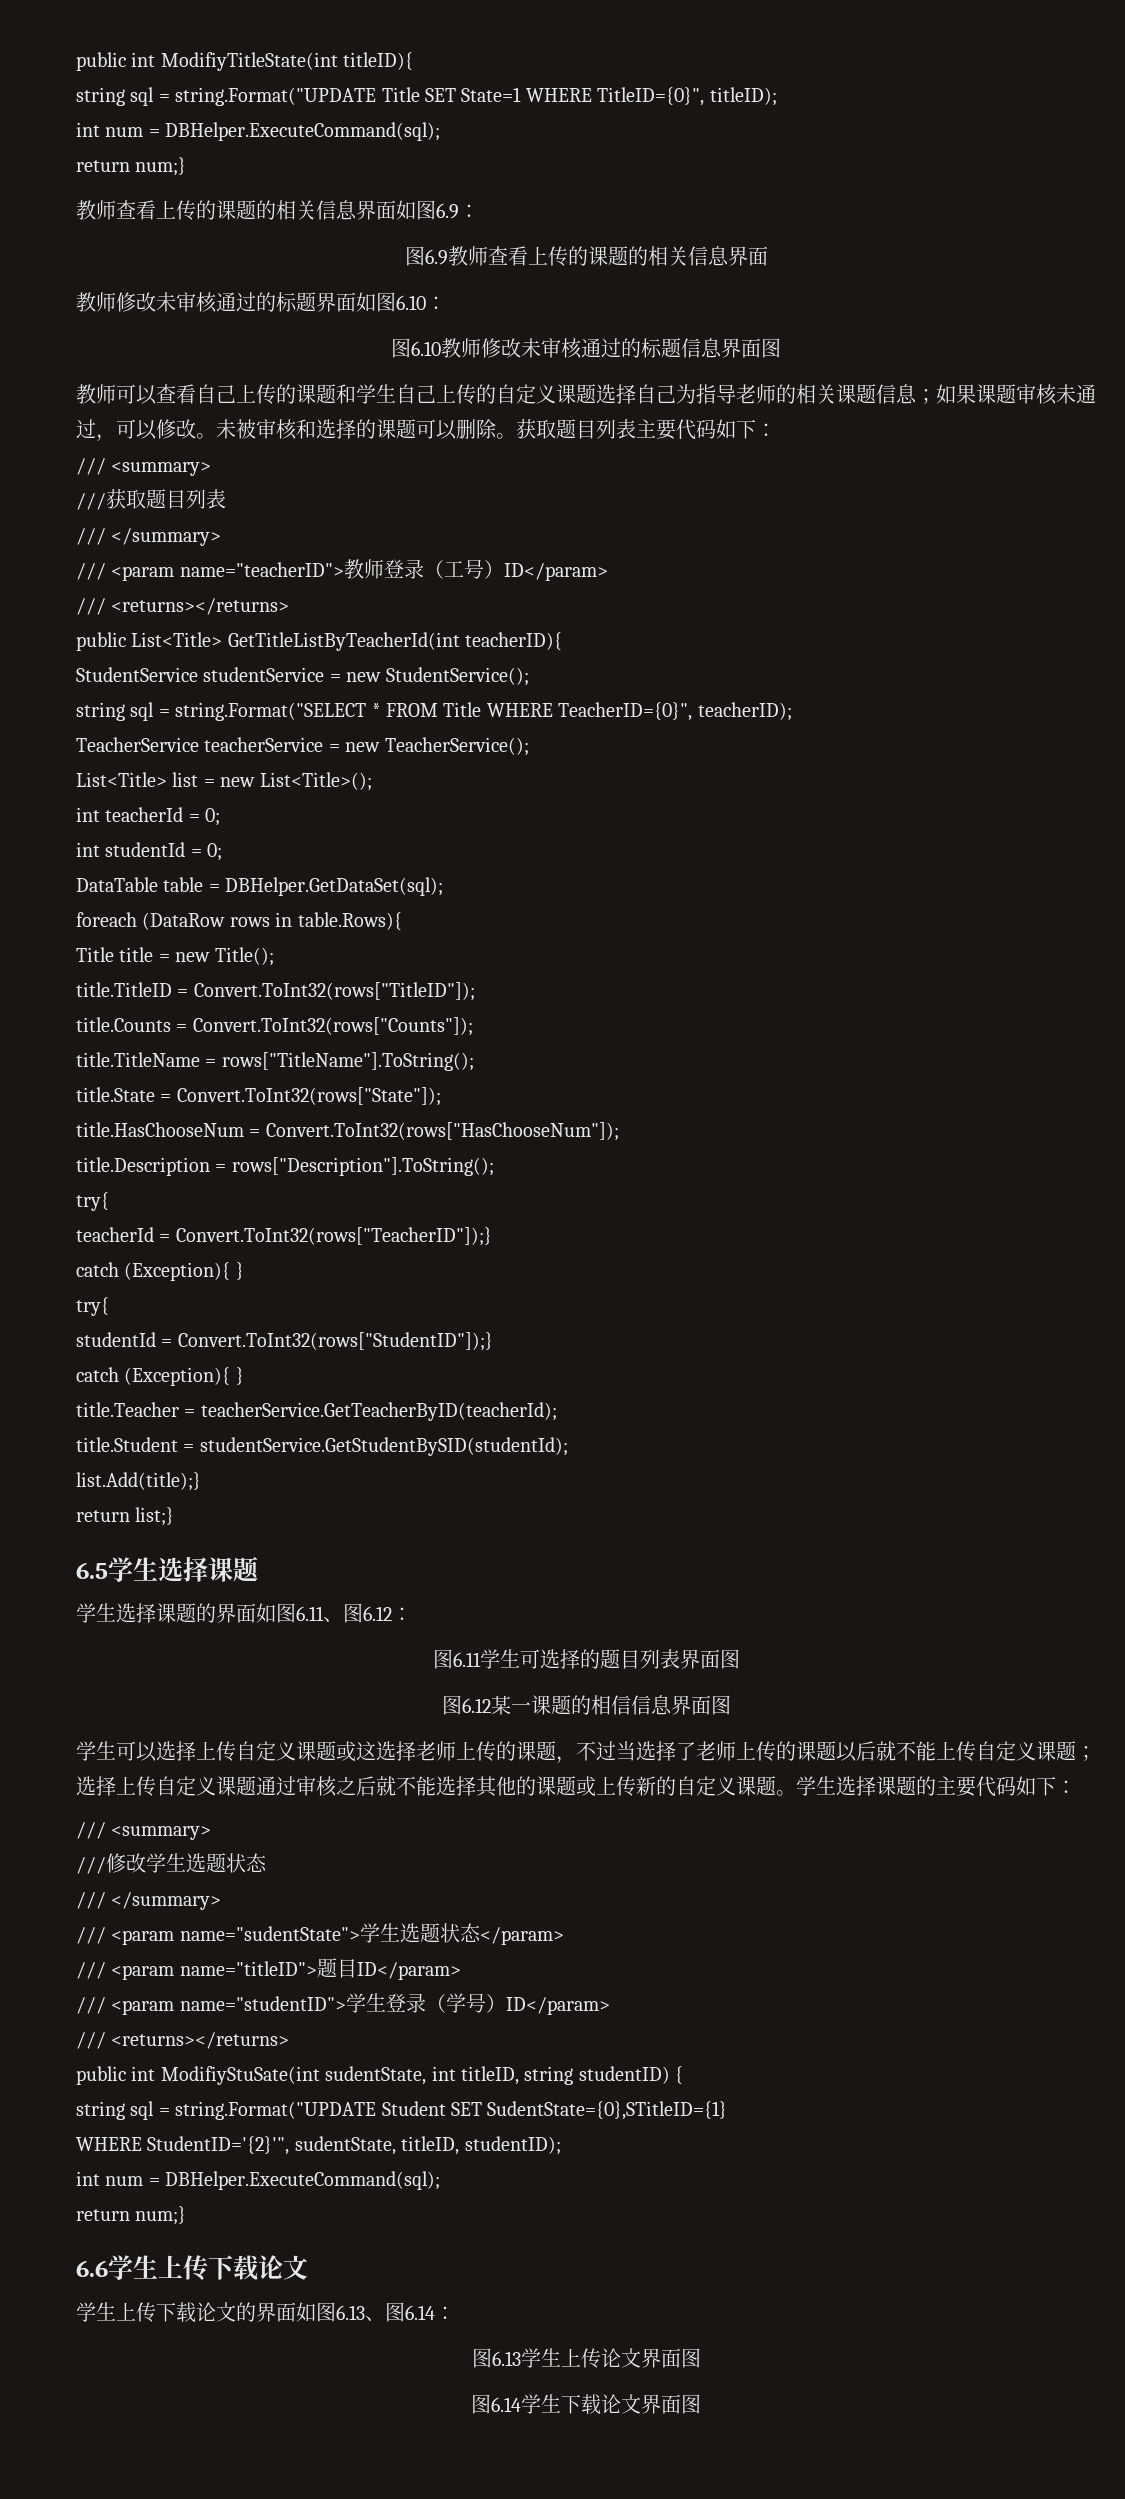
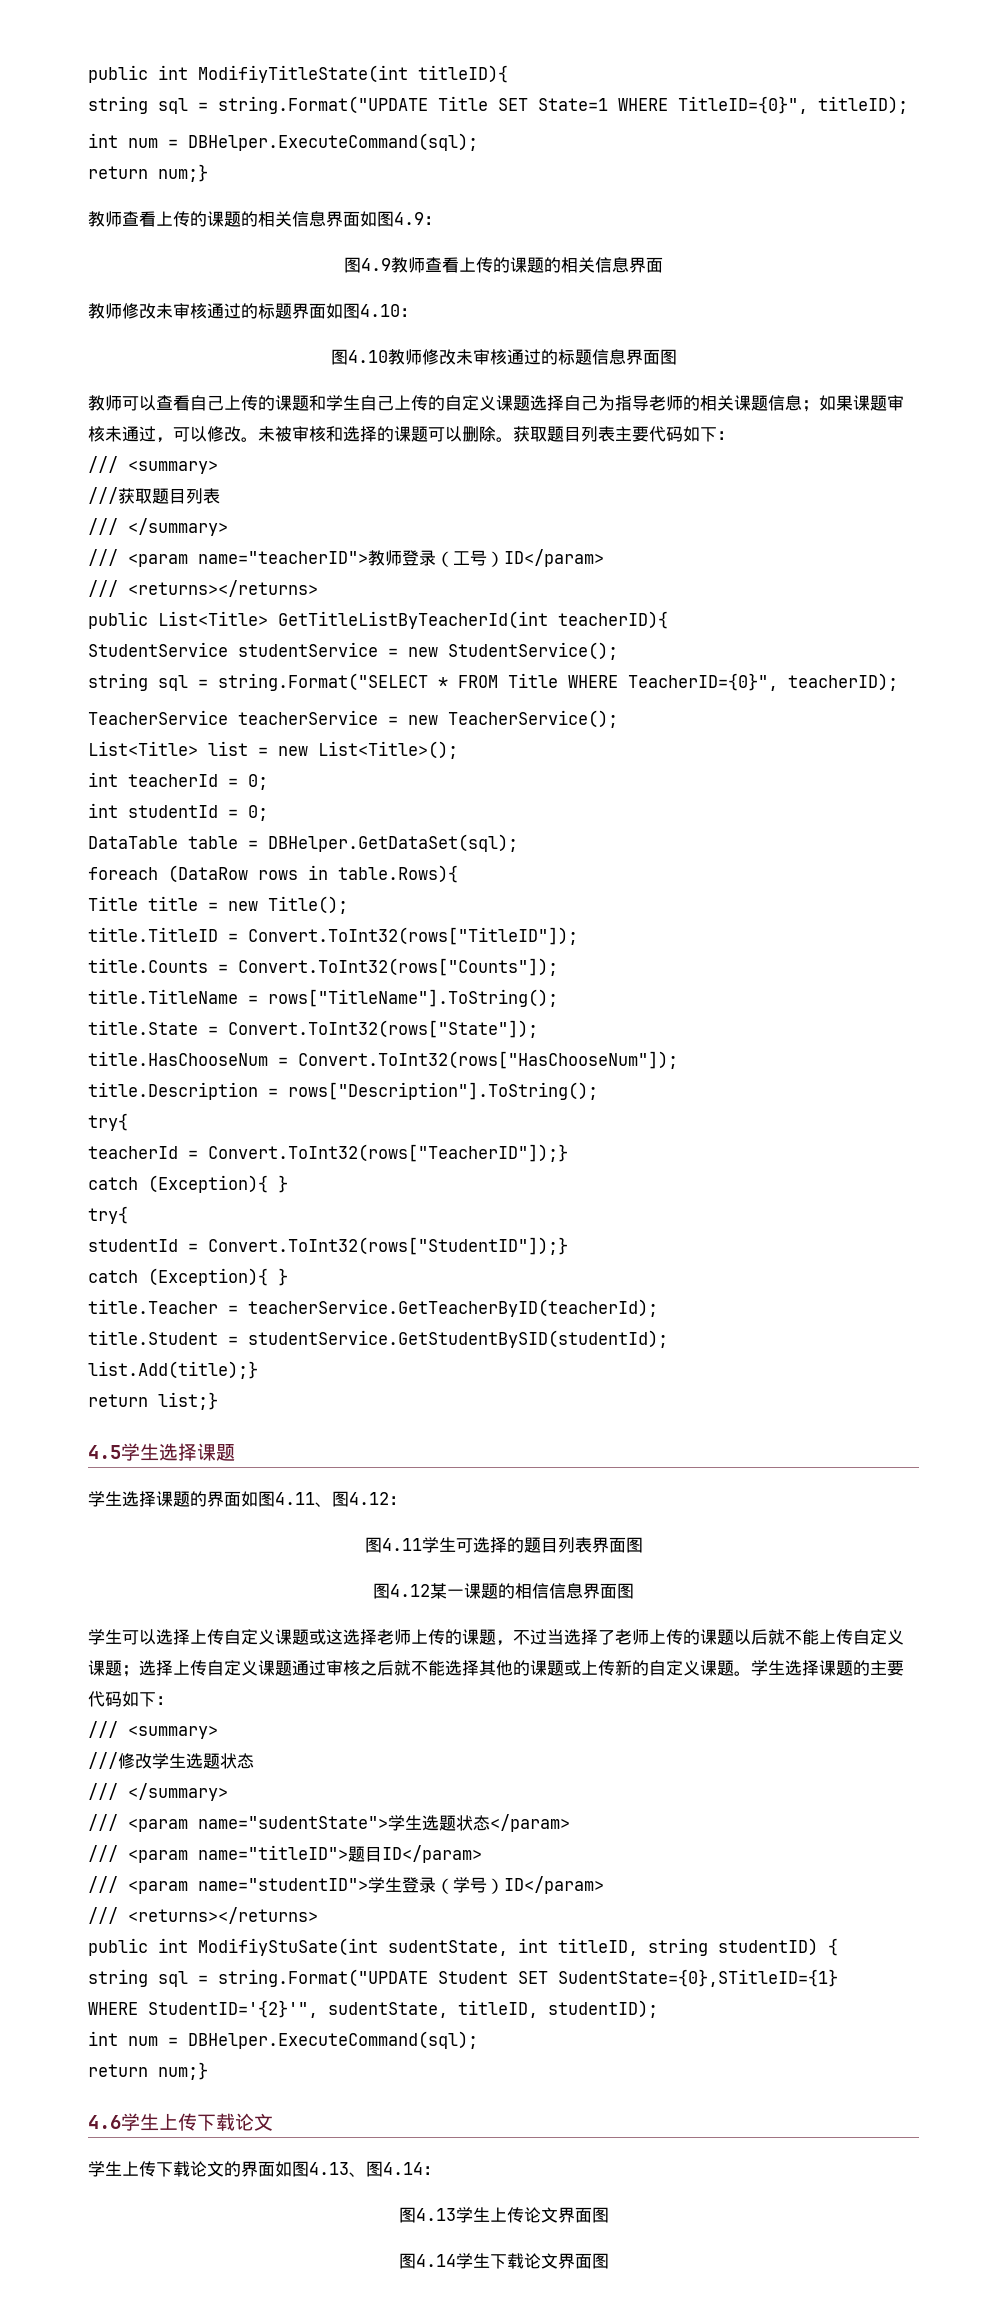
[436,203,479,219] [404,246,448,266] 6.9： // 图6.9 -> [394,212,441,225] [344,257,391,273] 4.9： // 图4.9
[396,295,446,310] [391,338,441,358] 6.10： // 图6.10 -> [360,304,417,317] [330,349,388,365] 4.10： // 图4.10
[76,1562,108,1579] 6.5 -> [88,1445,121,1459] 4.5
[296,1603,412,1623] [432,1649,481,1669] 6.11、图6.12： // 图6.11 -> [275,1491,406,1507] [364,1537,422,1553] 4.11、图4.12： // 图4.11
[461,1698,491,1713] 6.12 -> [390,1584,430,1597] 4.12
[76,2260,108,2277] 6.6 -> [88,2115,121,2129] 4.6
[336,2302,455,2322] [471,2348,521,2368] 6.13、图6.14： // 图6.13 -> [309,2161,440,2177] [398,2207,456,2223] 4.13、图4.14： // 图4.13
[491,2397,521,2412] 6.14 -> [415,2254,456,2267] 4.14

